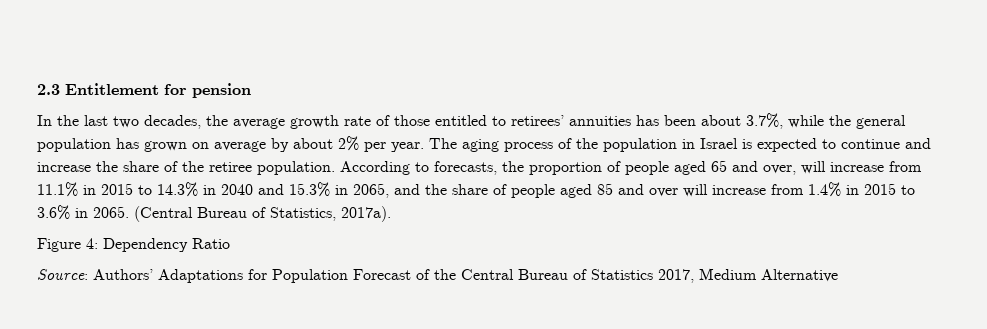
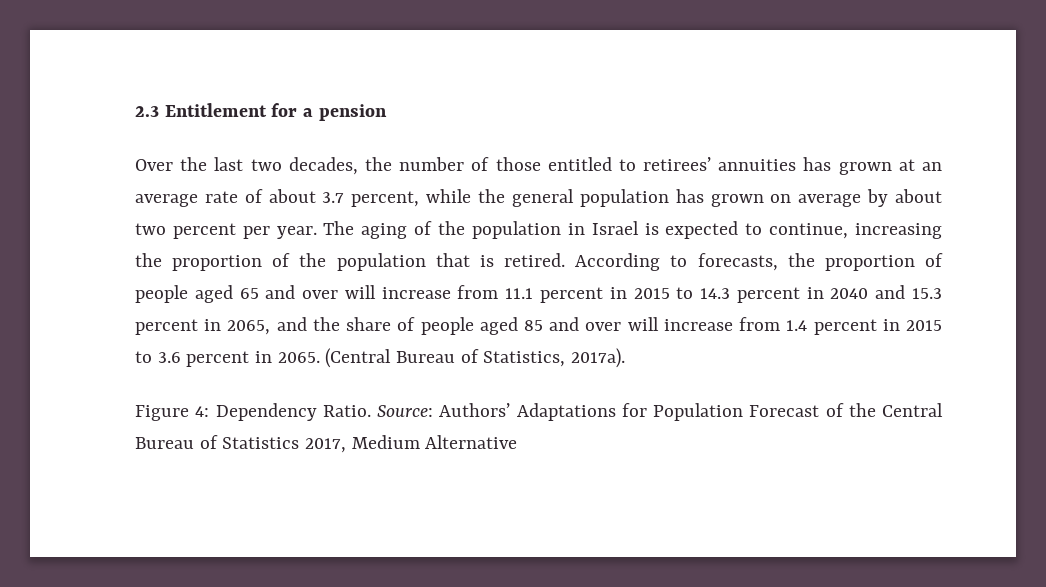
(187, 89) none -> [303,108,314,117] a
[37,115,52,126] In -> [135,159,173,171] Over
[233,115,371,129] average growth rate -> [399,157,465,171] number
[664,113,783,129] been about 3.7%, -> [838,159,942,175] [135,189,420,207] grown at an average rate of about 3.7 percent,
[338,136,359,151] 2% -> [135,223,236,239] two percent
[504,142,553,152] process -> (408, 231) none
[841,138,931,149] [37,161,335,175] continue and increase the share of the retiree population. -> [769,223,943,239] [135,253,566,271] continue, increasing the proportion of the population that is retired.
[763,161,922,175] [37,182,198,197] over, will increase from 11.1% in 2015 to 14.3% -> [302,285,800,303] over will increase from 11.1 percent in 2015 to 14.3 percent
[289,182,330,197] 15.3% -> [912,288,943,299] [135,319,198,335] 15.3 percent
[808,182,915,197] [37,205,70,220] 1.4% in 2015 to 3.6% -> [786,319,942,335] [135,351,250,367] 1.4 percent in 2015 to 3.6 percent
[192,238,230,249] Ratio // -> [322,405,371,417] Ratio.

